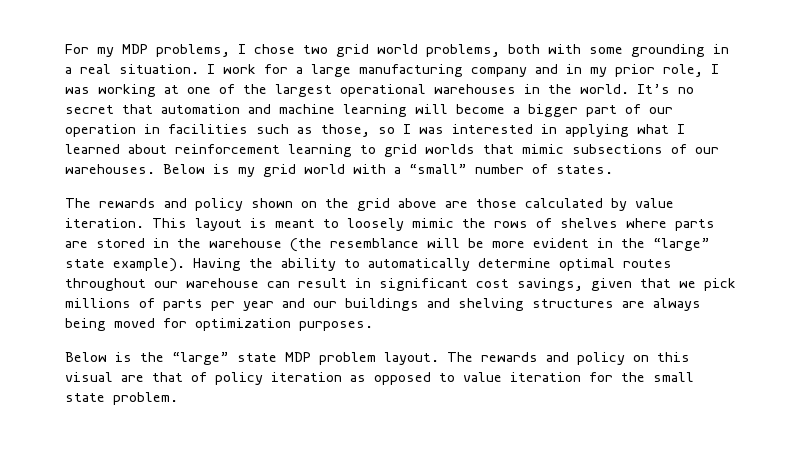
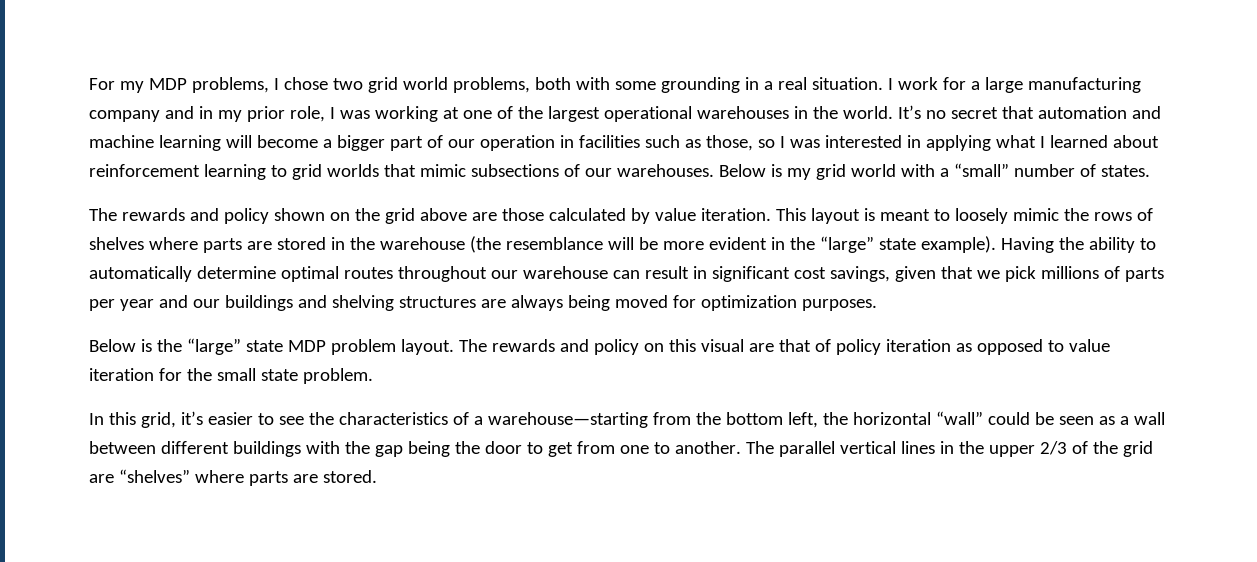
(178, 398) none -> [89,411,1165,428] [89,441,1153,457] [89,469,377,486] // In this grid, it’s easier to see the characteristics of a warehouse—starting from the bottom left, the horizontal “wall” could be seen as a wall between different buildings with the gap being the door to get from one to another. The parallel vertical lines in the upper 2/3 of the grid are “shelves” where parts are stored.

